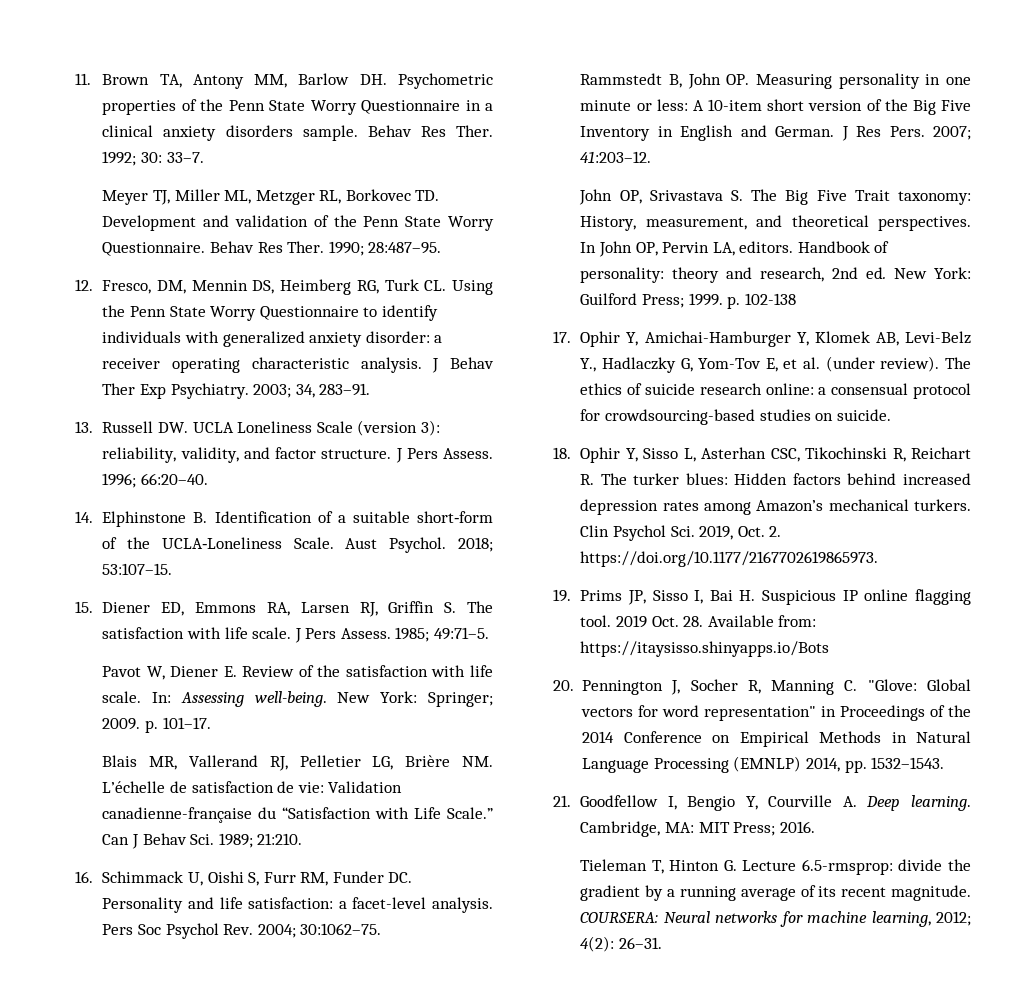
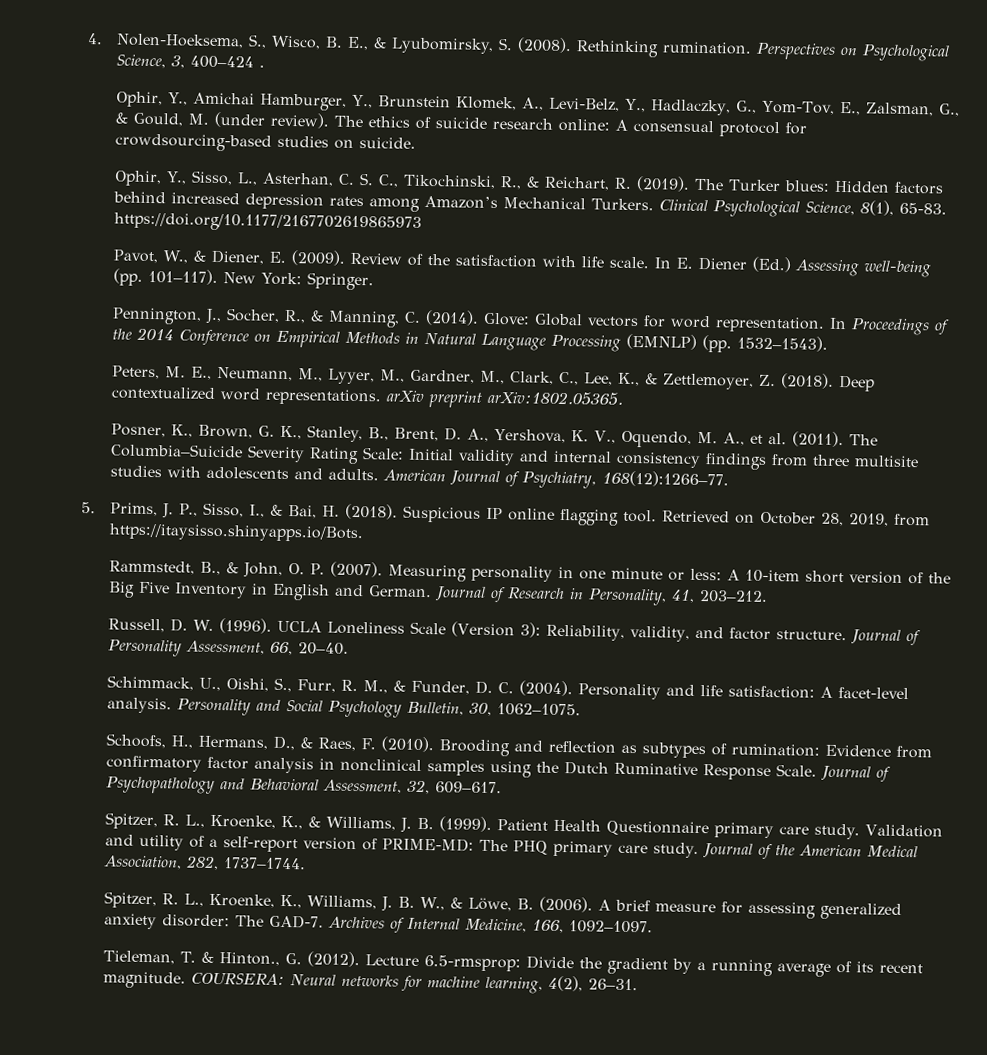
[74,73,493,89] [102,99,493,115] [102,125,493,141] [102,151,204,166] [102,189,440,205] [102,215,495,231] [102,241,442,256] [74,279,493,295] [102,305,438,321] [102,331,443,347] [102,357,494,373] [102,383,371,399] [74,420,440,436] [102,447,493,463] [102,473,208,488] [74,511,493,527] [102,537,493,553] [102,563,173,575] [74,601,493,617] [102,627,490,643] [102,666,237,680] 11. Brown TA, Antony MM, Barlow DH. Psychometric properties of the Penn State Worry Questionnaire in a clinical anxiety disorders sample. Behav Res Ther. 1992; 30: 33–7. // Meyer TJ, Miller ML, Metzger RL, Borkovec TD. Development and validation of the Penn State Worry Questionnaire. Behav Res Ther. 1990; 28:487–95. // 12. Fresco, DM, Mennin DS, Heimberg RG, Turk CL. Using the Penn State Worry Questionnaire to identify individuals with generalized anxiety disorder: a receiver operating characteristic analysis. J Behav Ther Exp Psychiatry. 2003; 34, 283–91. // 13. Russell DW. UCLA Loneliness Scale (version 3): reliability, validity, and factor structure. J Pers Assess. 1996; 66:20–40. // 14. Elphinstone B. Identification of a suitable short‐form of the UCLA‐Loneliness Scale. Aust Psychol. 2018; 53:107–15. // 15. Diener ED, Emmons RA, Larsen RJ, Griffin S. The satisfaction with life scale. J Pers Assess. 1985; 49:71–5. // Pavot W, Diener E. -> [87,33,951,62] [115,54,265,69] [115,91,961,117] [114,111,807,138] [114,133,416,152] [113,170,945,195] [112,191,948,218] [113,212,422,233] [112,249,346,266] 4. Nolen-Hoeksema, S., Wisco, B. E., & Lyubomirsky, S. (2008). Rethinking rumination. Perspectives on Psychological Science, 3, 400–424 . // Ophir, Y., Amichai Hamburger, Y., Brunstein Klomek, A., Levi-Belz, Y., Hadlaczky, G., Yom-Tov, E., Zalsman, G., & Gould, M. (under review). The ethics of suicide research online: A consensual protocol for crowdsourcing-based studies on suicide. // Ophir, Y., Sisso, L., Asterhan, C. S. C., Tikochinski, R., & Reichart, R. (2019). The Turker blues: Hidden factors behind increased depression rates among Amazon’s Mechanical Turkers. Clinical Psychological Science, 8(1), 65-83. https://doi.org/10.1177/2167702619865973 // Pavot, W., & Diener, E. (2009).
[152,691,493,707] [102,717,211,733] [102,755,493,771] [102,781,403,793] [102,807,493,823] [102,833,303,849] [74,871,413,886] [102,897,493,913] [102,923,382,939] [580,73,750,89] In: Assessing well-being. New York: Springer; 2009. p. 101–17. // Blais MR, Vallerand RJ, Pelletier LG, Brière NM. L’échelle de satisfaction de vie: Validation canadienne-française du “Satisfaction with Life Scale.” Can J Behav Sci. 1989; 21:210. // 16. Schimmack U, Oishi S, Furr RM, Funder DC. Personality and life satisfaction: a facet-level analysis. Pers Soc Psychol Rev. 2004; 30:1062–75. // Rammstedt B, John OP. -> [654,256,932,278] [112,268,375,291] [111,307,950,336] [111,327,829,353] [111,365,875,392] [110,386,623,408] [110,423,879,448] [109,443,919,470] [109,465,730,489] [81,502,931,527] [108,523,363,543] [108,560,384,578] In E. Diener (Ed.) Assessing well-being (pp. 101–117). New York: Springer. // Pennington, J., Socher, R., & Manning, C. (2014). Glove: Global vectors for word representation. In Proceedings of the 2014 Conference on Empirical Methods in Natural Language Processing (EMNLP) (pp. 1532–1543). // Peters, M. E., Neumann, M., Lyyer, M., Gardner, M., Clark, C., Lee, K., & Zettlemoyer, Z. (2018). Deep contextualized word representations. arXiv preprint arXiv:1802.05365. // Posner, K., Brown, G. K., Stanley, B., Brent, D. A., Yershova, K. V., Oquendo, M. A., et al. (2011). The Columbia–Suicide Severity Rating Scale: Initial validity and internal consistency findings from three multisite studies with adolescents and adults. American Journal of Psychiatry, 168(12):1266–77. // 5. Prims, J. P., Sisso, I., & Bai, H. (2018). Suspicious IP online flagging tool. Retrieved on October 28, 2019, from https://itaysisso.shinyapps.io/Bots. // Rammstedt, B., & John, O. P. (2007).
[841,126,971,141] [580,151,652,163] [579,189,971,205] [580,215,971,231] [580,241,890,257] [580,267,971,283] [580,293,796,309] [552,331,971,347] [580,356,972,373] [580,383,971,399] [580,409,891,425] [552,447,971,463] [580,473,971,485] [580,499,971,515] [580,525,782,541] [580,551,879,567] [552,589,972,605] [580,615,817,628] [580,641,830,657] [552,679,971,695] [581,705,971,721] [582,731,971,747] [582,756,945,773] [552,795,971,811] [580,821,815,837] [580,859,737,874] J Res Pers. 2007; 41:203–12. // John OP, Srivastava S. The Big Five Trait taxonomy: History, measurement, and theoretical perspectives. In John OP, Pervin LA, editors. Handbook of personality: theory and research, 2nd ed. New York: Guilford Press; 1999. p. 102-138 // 17. Ophir Y, Amichai-Hamburger Y, Klomek AB, Levi-Belz Y., Hadlaczky G, Yom-Tov E, et al. (under review). The ethics of suicide research online: a consensual protocol for crowdsourcing-based studies on suicide. // 18. Ophir Y, Sisso L, Asterhan CSC, Tikochinski R, Reichart R. The turker blues: Hidden factors behind increased depression rates among Amazon’s mechanical turkers. Clin Psychol Sci. 2019, Oct. 2. https://doi.org/10.1177/2167702619865973. // 19. Prims JP, Sisso I, Bai H. Suspicious IP online flagging tool. 2019 Oct. 28. Available from: https://itaysisso.shinyapps.io/Bots // 20. Pennington J, Socher R, Manning C. "Glove: Global vectors for word representation" in Proceedings of the 2014 Conference on Empirical Methods in Natural Language Processing (EMNLP) 2014, pp. 1532–1543. // 21. Goodfellow I, Bengio Y, Courville A. Deep learning. Cambridge, MA: MIT Press; 2016. // Tieleman T, Hinton G. -> [434,586,768,606] [107,618,922,646] [107,639,349,657] [106,675,909,700] [106,697,581,718] [105,733,933,759] [105,755,891,782] [105,776,502,795] [104,812,944,840] [104,834,919,860] [103,855,306,871] [103,891,903,920] [103,913,654,934] [102,950,361,968] Journal of Research in Personality, 41, 203–212. // Russell, D. W. (1996). UCLA Loneliness Scale (Version 3): Reliability, validity, and factor structure. Journal of Personality Assessment, 66, 20–40. // Schimmack, U., Oishi, S., Furr, R. M., & Funder, D. C. (2004). Personality and life satisfaction: A facet-level analysis. Personality and Social Psychology Bulletin, 30, 1062–1075. // Schoofs, H., Hermans, D., & Raes, F. (2010). Brooding and reflection as subtypes of rumination: Evidence from confirmatory factor analysis in nonclinical samples using the Dutch Ruminative Response Scale. Journal of Psychopathology and Behavioral Assessment, 32, 609–617. // Spitzer, R. L., Kroenke, K., & Williams, J. B. (1999). Patient Health Questionnaire primary care study. Validation and utility of a self-report version of PRIME-MD: The PHQ primary care study. Journal of the American Medical Association, 282, 1737–1744. // Spitzer, R. L., Kroenke, K., Williams, J. B. W., & Löwe, B. (2006). A brief measure for assessing generalized anxiety disorder: The GAD-7. Archives of Internal Medicine, 166, 1092–1097. // Tieleman, T. & Hinton., G. (2012).
[898,859,943,871] divide -> [526,955,575,970] Divide
[936,911,971,926] [580,936,615,952] 2012; 4(2): -> [547,975,583,992] 4(2),

